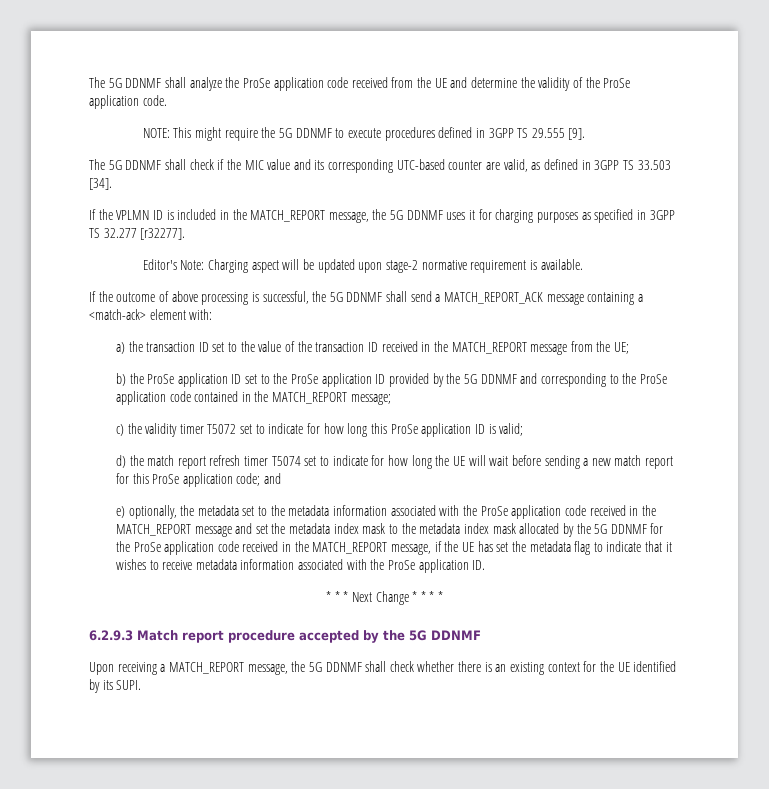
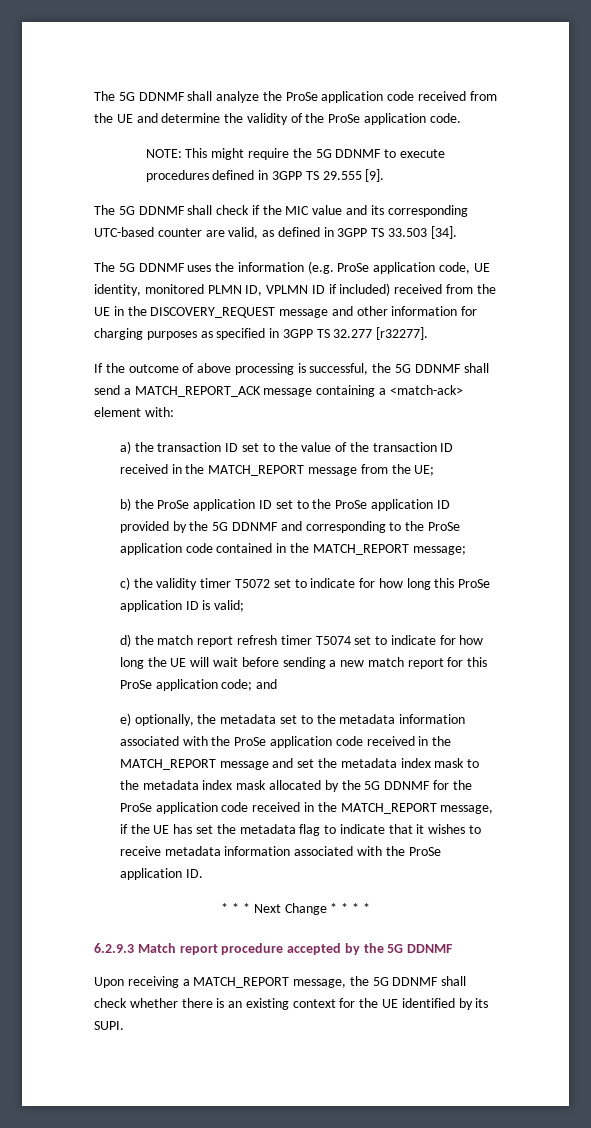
[89,209,476,223] If the VPLMN ID is included in the MATCH_REPORT message, the 5G DDNMF uses it -> [94,261,490,274] [94,283,496,296] [94,306,458,318] The 5G DDNMF uses the information (e.g. ProSe application code, UE identity, monitored PLMN ID, VPLMN ID if included) received from the UE in the DISCOVERY_REQUEST message and other information
[142,259,583,273] // Editor's Note: Charging aspect will be updated upon stage-2 normative requirement is available. -> (429, 333) none

